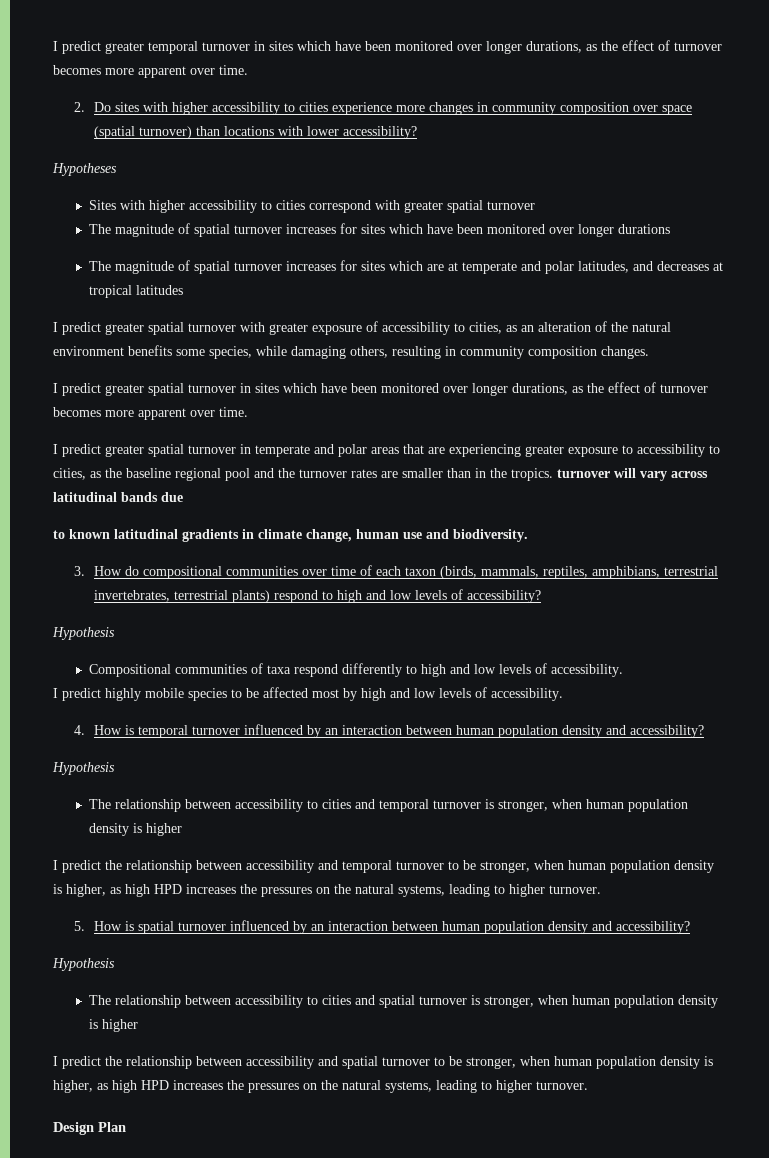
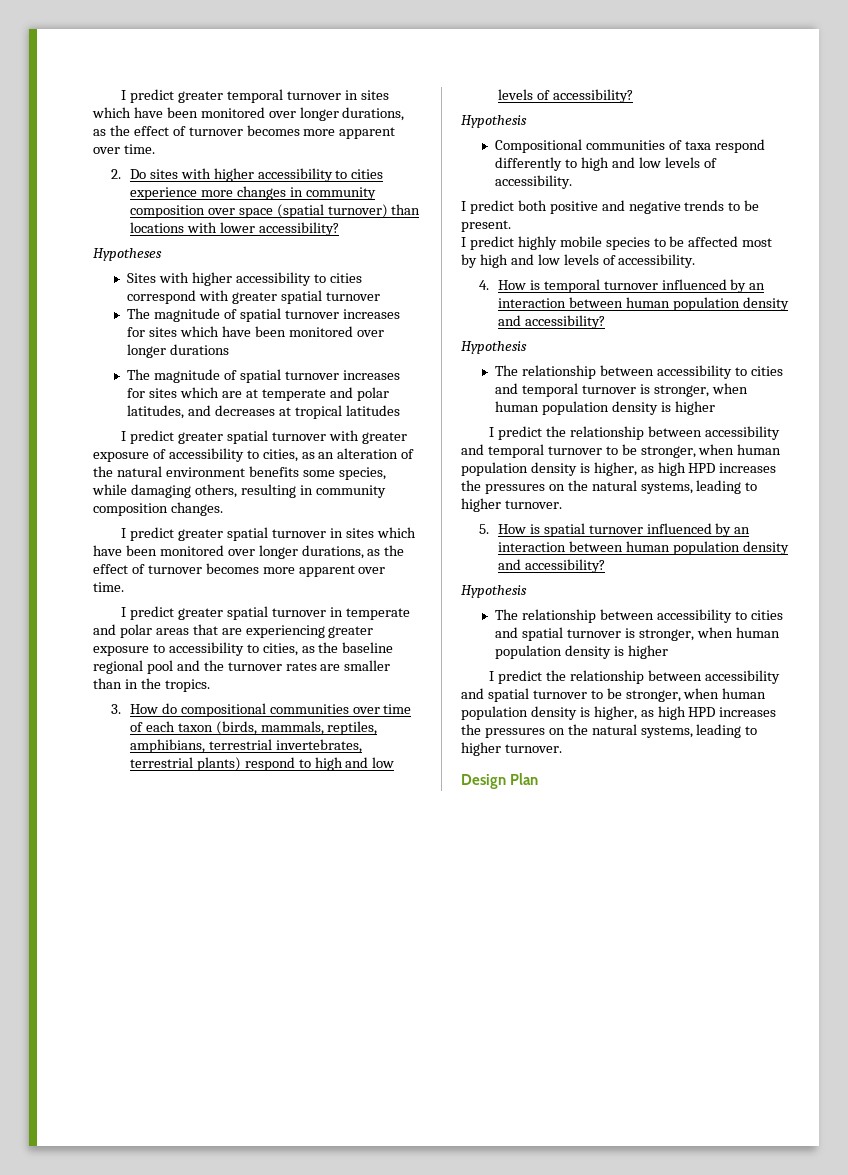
[557,468,708,481] [53,492,183,502] [53,529,528,542] turnover will vary across latitudinal bands due // to known latitudinal gradients in climate change, human use and biodiversity. -> (210, 685) none
(623, 670) none -> [461,200,760,214] [461,220,511,232] // I predict both positive and negative trends to be present.

